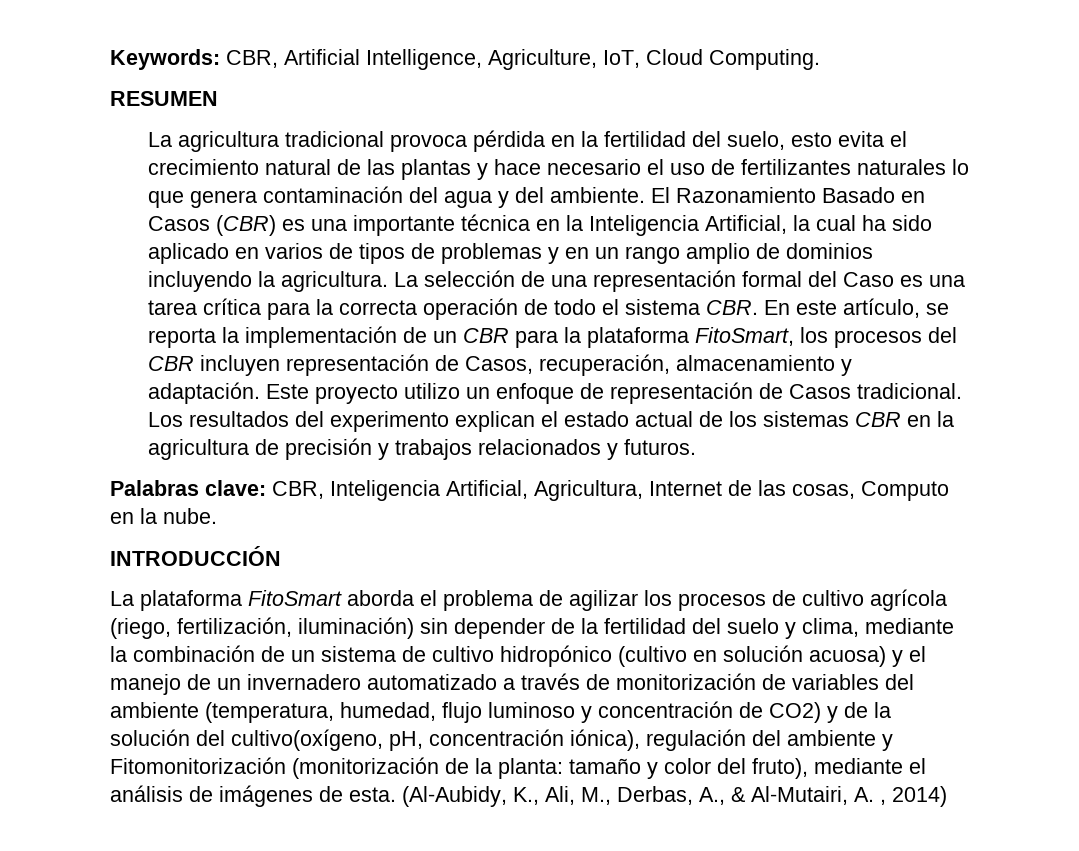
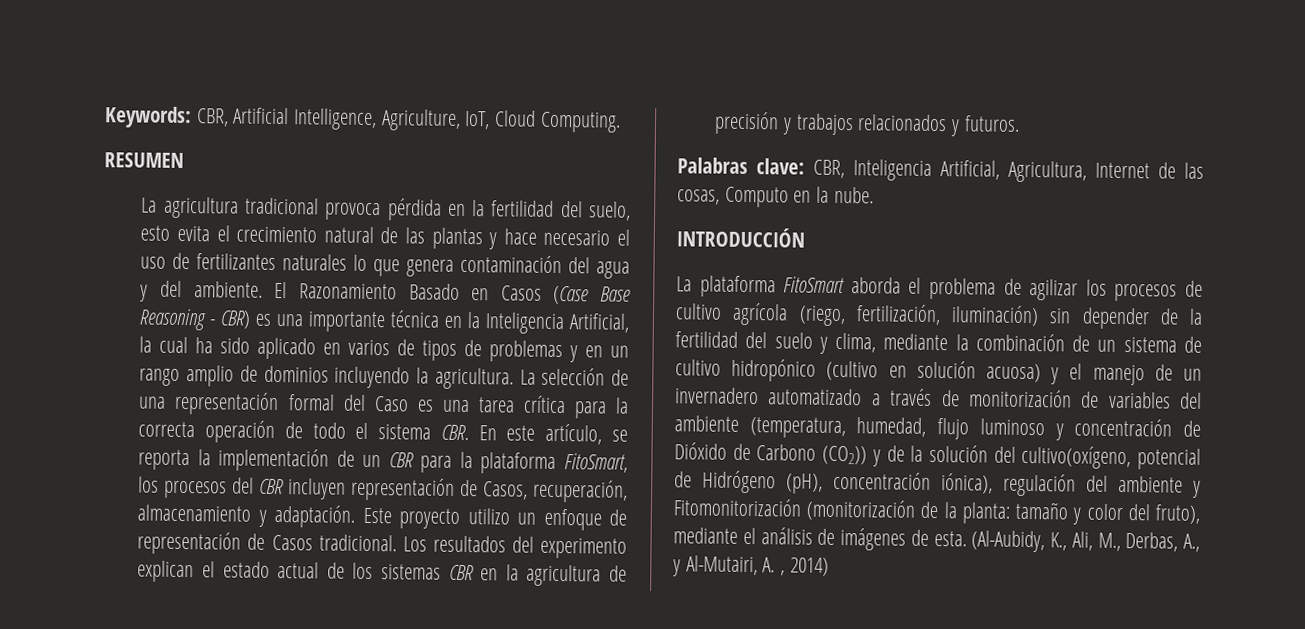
[215,215,276,236] (CBR) -> [553,285,631,305] [139,308,252,331] (Case Base Reasoning - CBR)
[769,702,821,723] CO2) -> [674,442,868,465] Dióxido de Carbono (CO2))
[389,731,423,751] pH, -> [1137,448,1201,470] [674,470,823,494] potencial de Hidrógeno (pH),
[731,787,745,802] & -> [672,559,681,577] y

